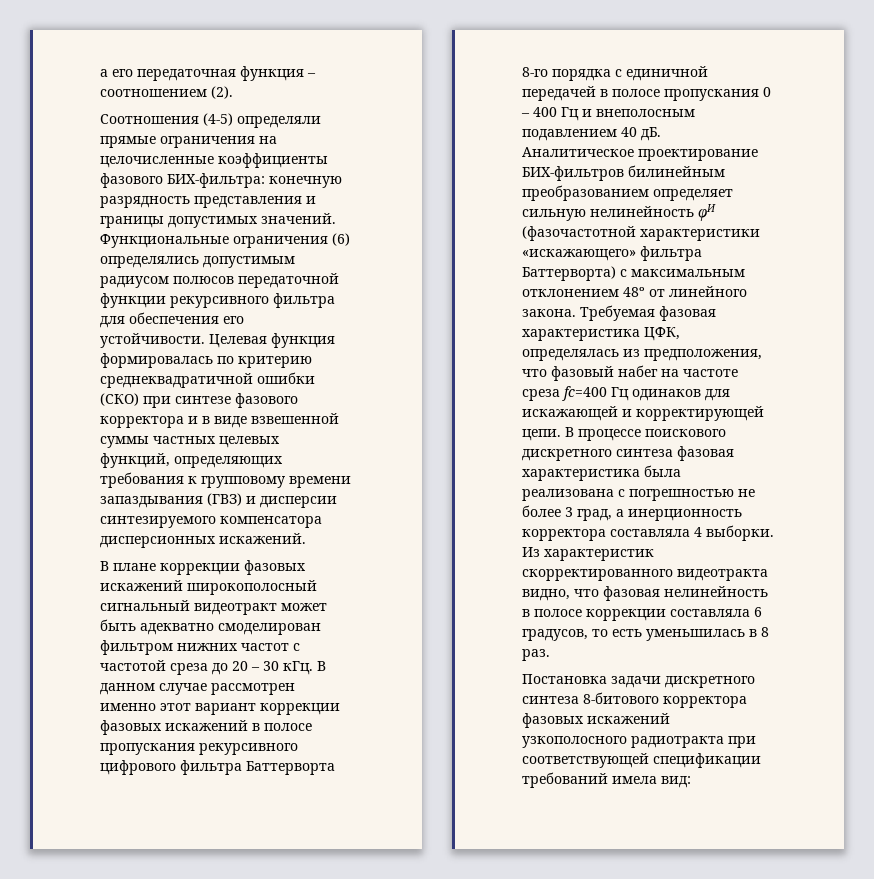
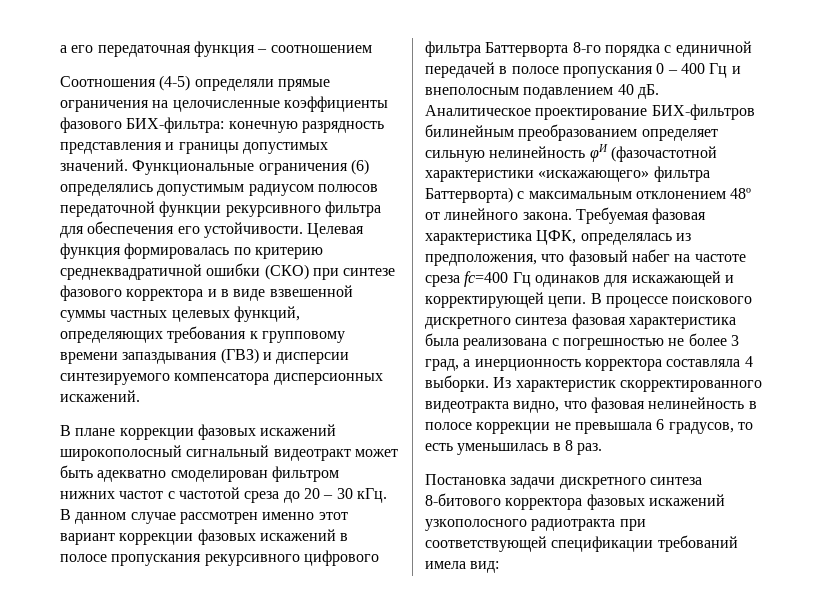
[211,86,233,99] (2). -> (372, 49) none
[670,609,750,617] составляла -> [554,422,652,434] не превышала

